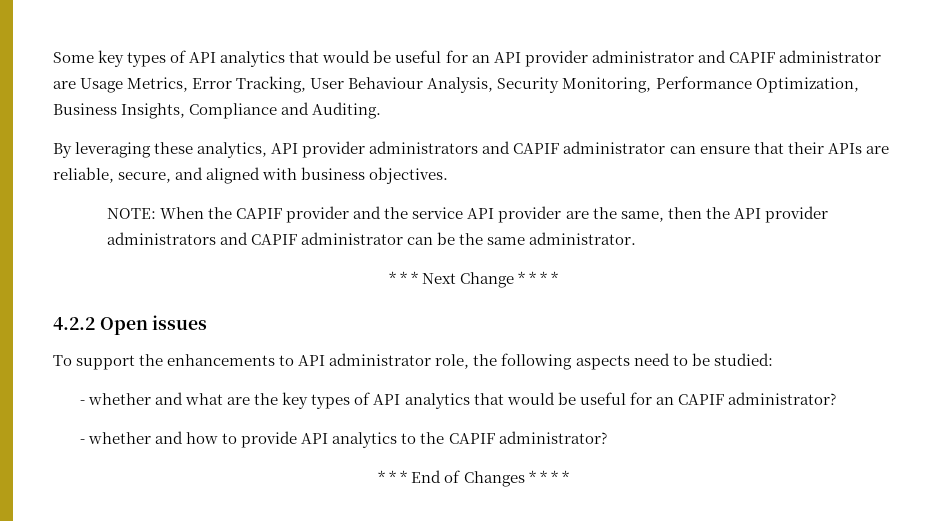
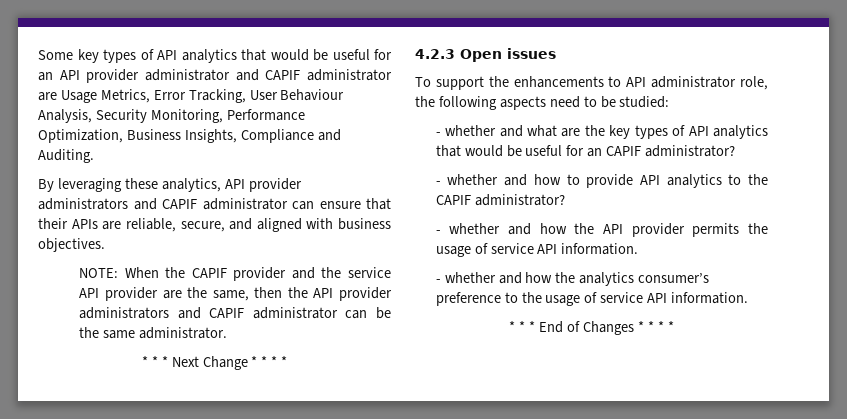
[53,317,95,330] 4.2.2 -> [415,49,455,59] 4.2.3
(607, 437) none -> [435,223,768,237] [435,243,639,257] [435,272,710,286] [435,292,749,306] // - whether and how the API provider permits the usage of service API information. // - whether and how the analytics consumer’s preference to the usage of service API information.

